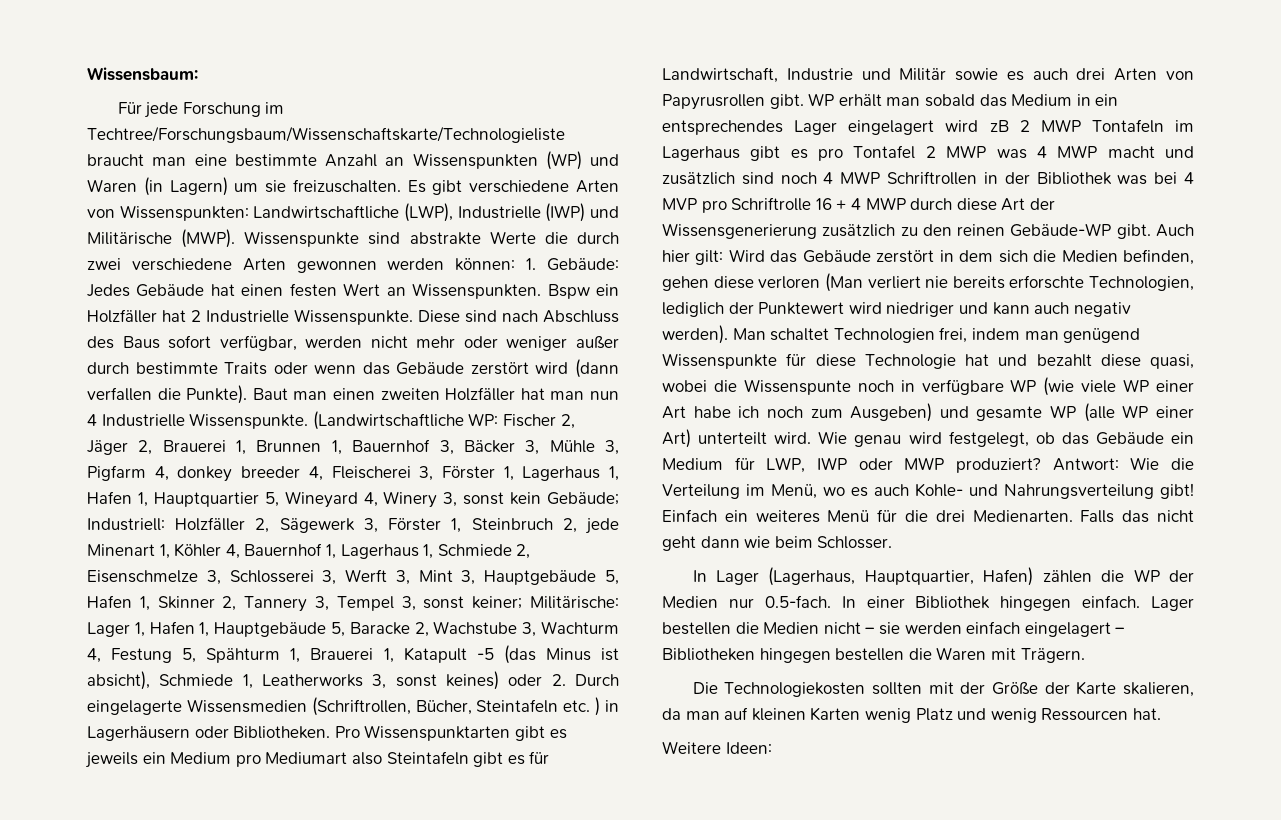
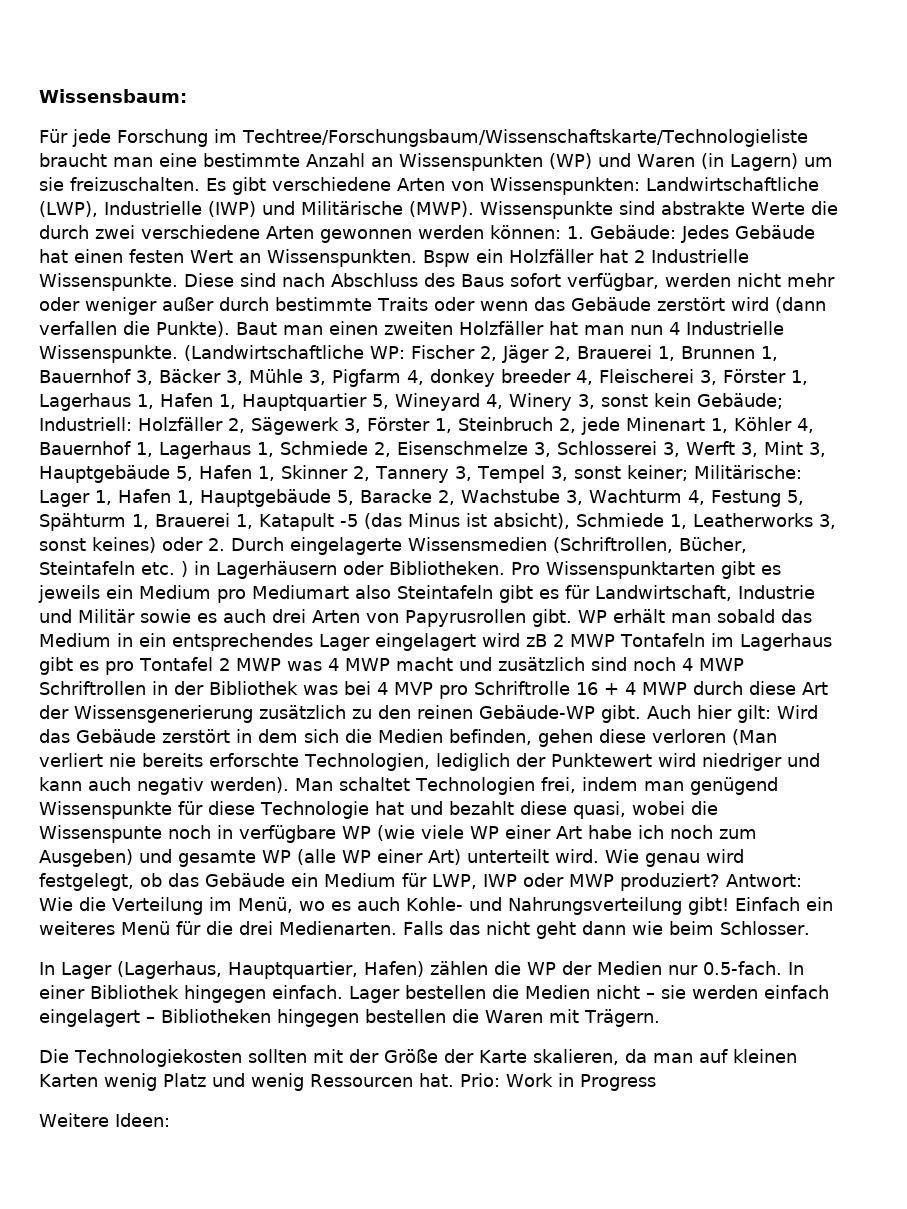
(1161, 714) none -> [459,1073,656,1091] Prio: Work in Progress

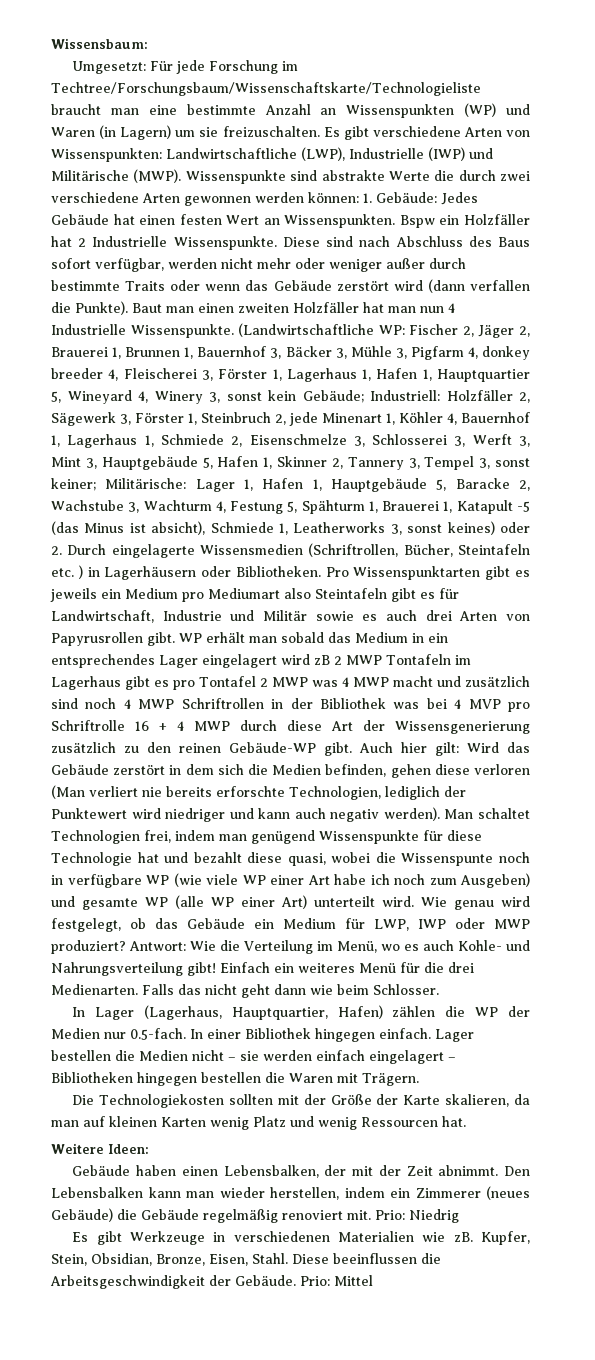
(187, 96) none -> [72,61,147,74] Umgesetzt:
[459,1073,656,1091] [39,1113,170,1127] Prio: Work in Progress // Weitere Ideen: -> [51,1143,149,1154] [72,1165,530,1178] [51,1186,530,1200] [51,1208,459,1223] [72,1231,530,1245] [51,1253,441,1266] [50,1275,373,1289] // Weitere Ideen: // Gebäude haben einen Lebensbalken, der mit der Zeit abnimmt. Den Lebensbalken kann man wieder herstellen, indem ein Zimmerer (neues Gebäude) die Gebäude regelmäßig renoviert mit. Prio: Niedrig // Es gibt Werkzeuge in verschiedenen Materialien wie zB. Kupfer, Stein, Obsidian, Bronze, Eisen, Stahl. Diese beeinflussen die Arbeitsgeschwindigkeit der Gebäude. Prio: Mittel

